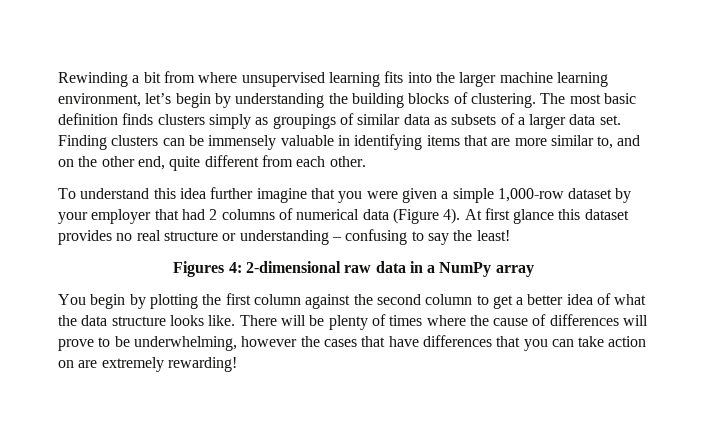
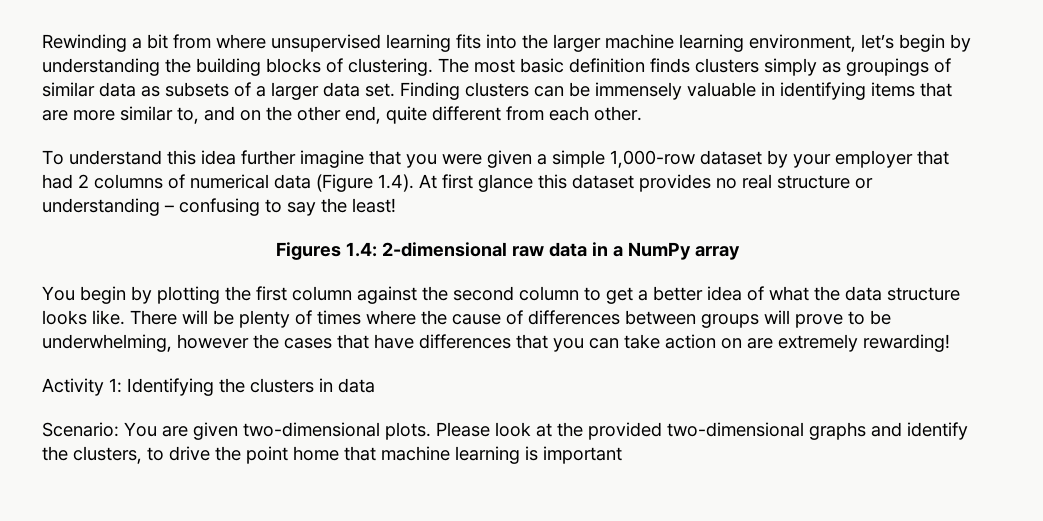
[443,208,461,224] 4). -> [378,174,414,192] 1.4).
[228,262,242,273] 4: -> [346,242,377,257] 1.4:
(619, 320) none -> [625,310,759,328] between groups
(237, 364) none -> [42,378,375,396] [42,422,968,440] [42,446,622,464] // Activity 1: Identifying the clusters in data // Scenario: You are given two-dimensional plots. Please look at the provided two-dimensional graphs and identify the clusters, to drive the point home that machine learning is important

